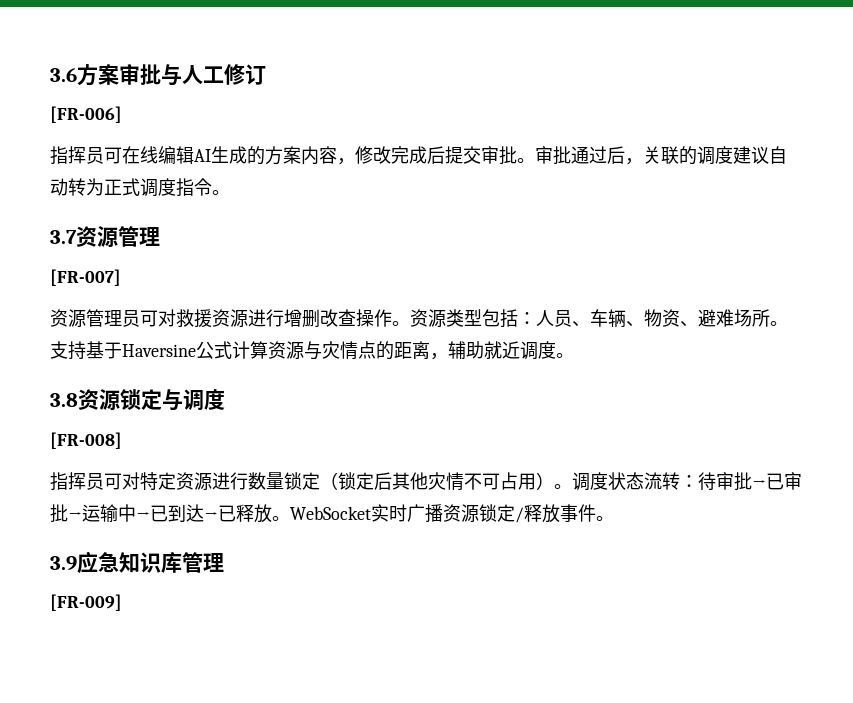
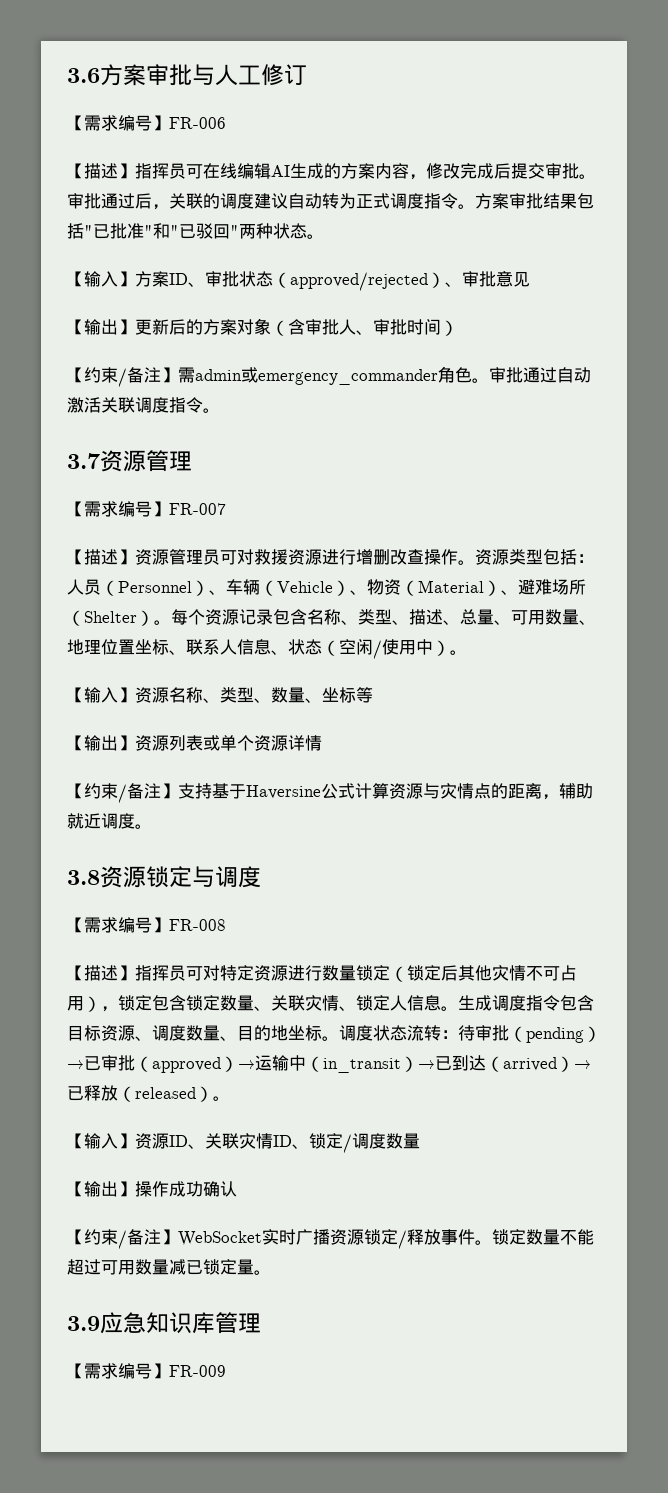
[50,106,122,123] [FR-006] // -> [67,115,226,131] [67,163,135,179] 【需求编号】FR-006 // 【描述】
[50,226,160,248] [50,269,121,286] // 3.7资源管理 // [FR-007] // -> [475,193,594,209] [67,223,324,239] [67,271,530,291] [67,318,458,336] [67,366,591,387] [67,397,220,413] [67,450,192,472] [67,501,226,517] [67,549,135,565] 方案审批结果包括"已批准"和"已驳回"两种状态。 // 【输入】方案ID、审批状态（approved/rejected）、审批意见 // 【输出】更新后的方案对象（含审批人、审批时间） // 【约束/备注】需admin或emergency_commander角色。审批通过自动激活关联调度指令。 // 3.7资源管理 // 【需求编号】FR-007 // 【描述】
[572,309,788,328] 、车辆、物资、避难场所。 -> [101,579,586,596] [67,609,596,626] [67,639,467,659] [67,687,373,703] [67,735,322,751] [67,783,178,803] （Personnel）、车辆（Vehicle）、物资（Material）、避难场所（Shelter）。每个资源记录包含名称、类型、描述、总量、可用数量、地理位置坐标、联系人信息、状态（空闲/使用中）。 // 【输入】资源名称、类型、数量、坐标等 // 【输出】资源列表或单个资源详情 // 【约束/备注】
[50,432,122,449] [FR-008] // -> [67,917,226,933] [67,965,135,981] 【需求编号】FR-008 // 【描述】
(554, 481) none -> [101,995,594,1012] [67,1025,322,1041] ，锁定包含锁定数量、关联灾情、锁定人信息。生成调度指令包含目标资源、调度数量、目的地坐标
(752, 481) none -> [509,1026,601,1043] （pending）
(68, 513) none -> [135,1056,238,1073] （approved）
(136, 513) none -> [306,1056,418,1073] （in_transit）
(204, 513) none -> [486,1056,574,1072] （arrived）
[272,516,290,521] 。 -> [118,1086,230,1102] [67,1133,420,1153] [67,1181,237,1197] [67,1229,178,1249] （released）。 // 【输入】资源ID、关联灾情ID、锁定/调度数量 // 【输出】操作成功确认 // 【约束/备注】
(614, 518) none -> [492,1229,594,1245] [67,1259,271,1275] 锁定数量不能超过可用数量减已锁定量。
[50,594,122,611] [FR-009] -> [67,1363,226,1379] 【需求编号】FR-009

